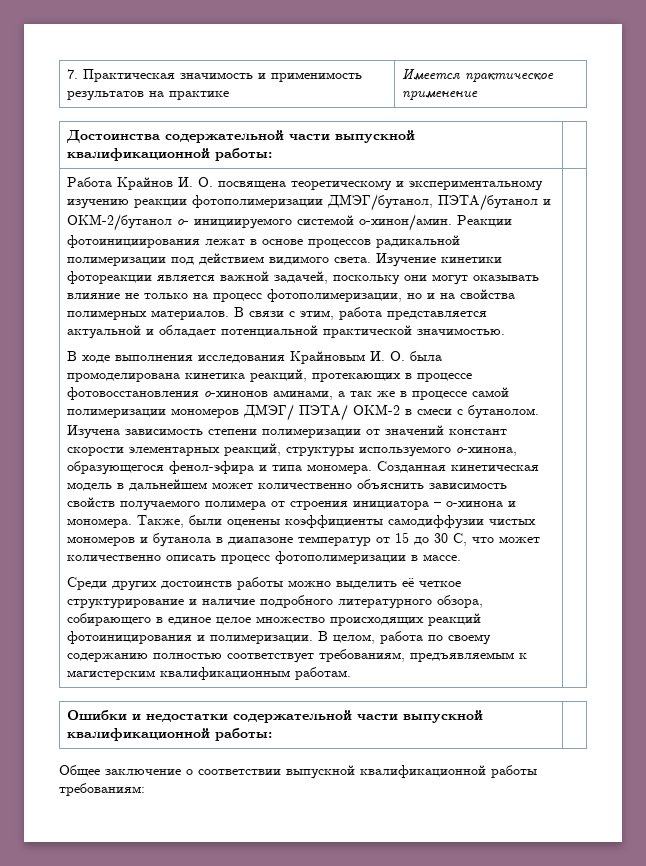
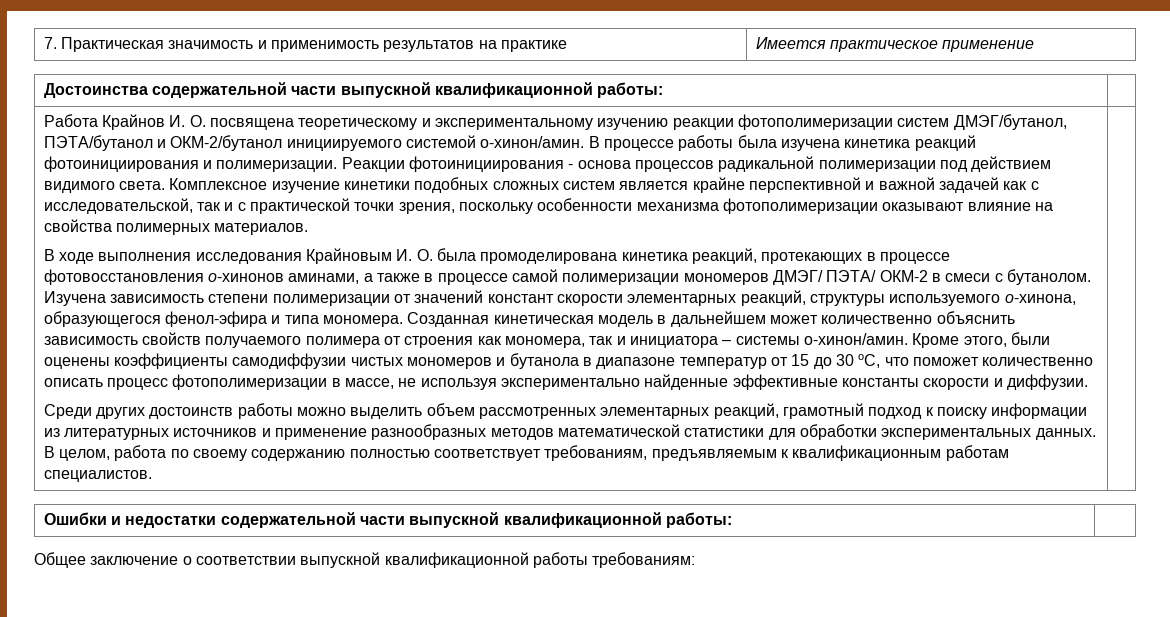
(324, 201) none -> [897,118,950,127] систем
[177,219,190,225] о- -> (283, 143) none
[457,215,513,227] [67,235,304,248] Реакции фотоинициирования лежат в основе -> [588,135,976,151] [43,156,631,172] В процессе работы была изучена кинетика реакций фотоинициирования и полимеризации. Реакции фотоинициирования - основа
[376,253,503,267] [67,271,540,285] [67,289,516,302] [67,307,488,320] [67,325,506,339] Изучение кинетики фотореакции является важной задачей, поскольку они могут оказывать влияние не только на процесс фотополимеризации, но и на свойства полимерных материалов. В связи с этим, работа представляется актуальной и обладает потенциальной практической значимостью. -> [169,177,1039,193] [43,198,1053,214] [43,219,309,235] Комплексное изучение кинетики подобных сложных систем является крайне перспективной и важной задачей как с исследовательской, так и с практической точки зрения, поскольку особенности механизма фотополимеризации оказывают влияние на свойства полимерных материалов.
[350,391,396,397] так же -> [376,273,420,282] также
[353,501,517,510] [67,515,185,528] инициатора – о-хинона и мономера. Также, -> [477,333,1007,348] как мономера, так и инициатора – системы о-хинон/амин. Кроме этого,
[453,533,541,546] С, что может -> [858,354,979,368] оС, что поможет
[423,554,462,561] массе. -> [344,374,1088,390] массе, не используя экспериментально найденные эффективные константы скорости и диффузии.
[402,578,462,587] [67,595,484,609] [67,613,482,626] [67,631,314,644] её четкое структурирование и наличие подробного литературного обзора, собирающего в единое целое множество происходящих реакций фотоиницирования и полимеризации. -> [426,403,1088,419] [43,424,1096,440] объем рассмотренных элементарных реакций, грамотный подход к поиску информации из литературных источников и применение разнообразных методов математической статистики для обработки экспериментальных данных.
[67,667,352,680] магистерским квалификационным работам. -> [792,445,1009,461] [43,470,152,482] квалификационным работам специалистов.

